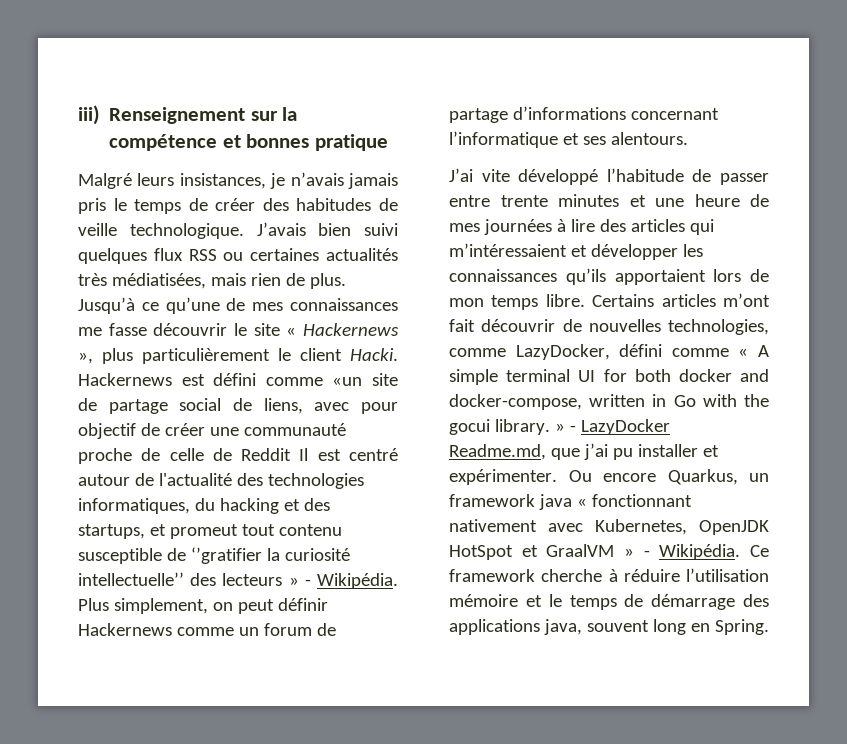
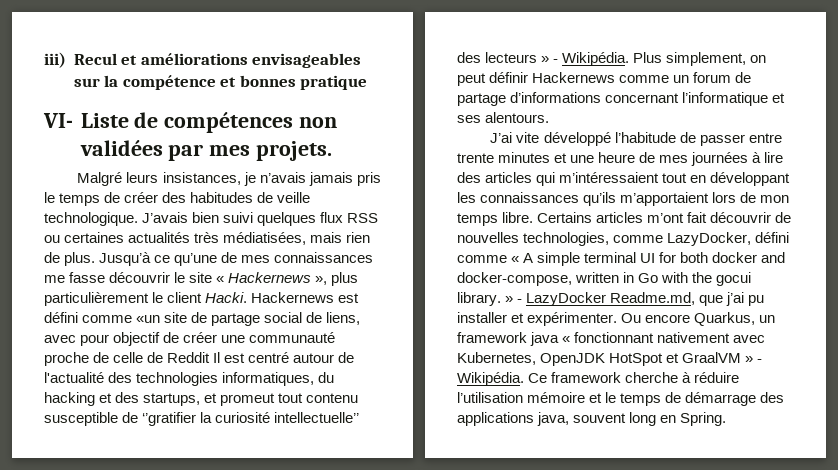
[109,107,246,124] Renseignement -> [73,53,362,68] Recul et améliorations envisageables
(388, 142) none -> [43,112,337,133] [79,140,332,161] // VI- Liste de compétences non validées par mes projets.
[570,244,678,260] et développer -> [662,172,791,186] tout en développant
[614,269,706,285] apportaient -> [620,192,710,206] m’apportaient

